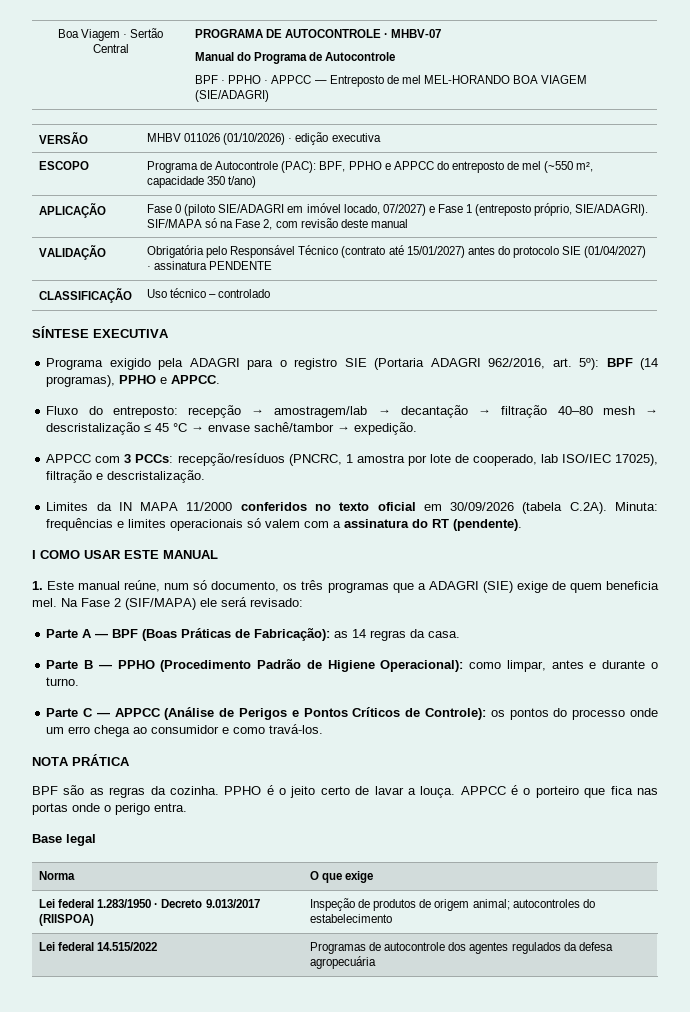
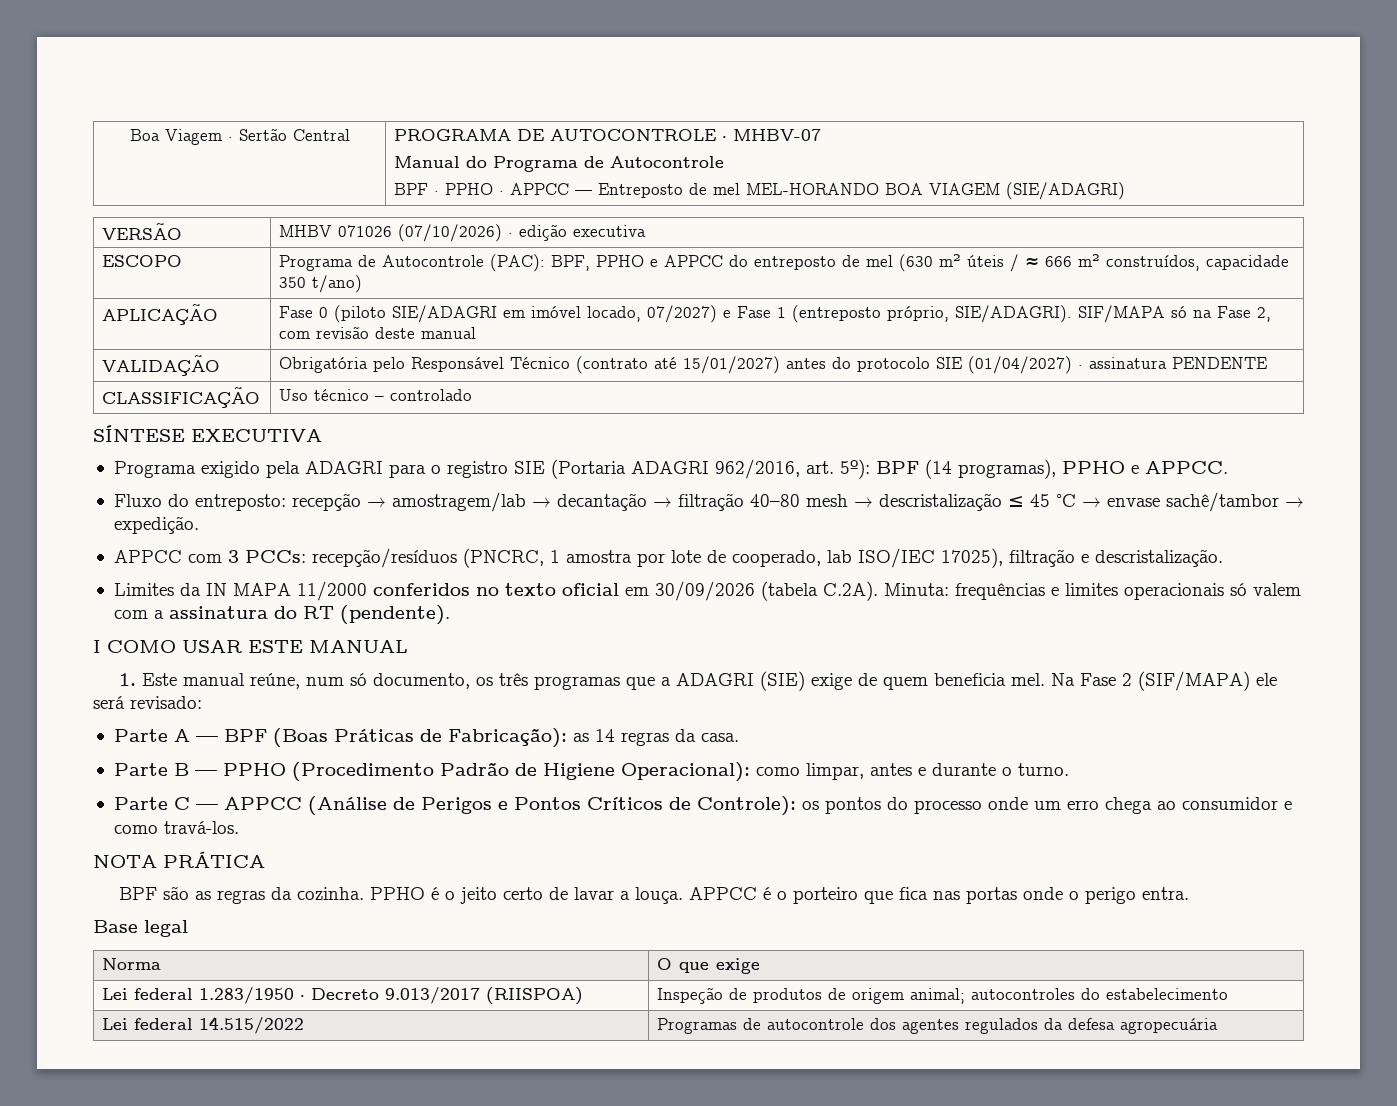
[184,133,286,145] 011026 (01/10/2026) -> [338,224,503,242] 071026 (07/10/2026)
[544,161,594,173] (~550 m², -> [899,254,1201,272] (630 m² úteis / ≈ 666 m² construídos,

